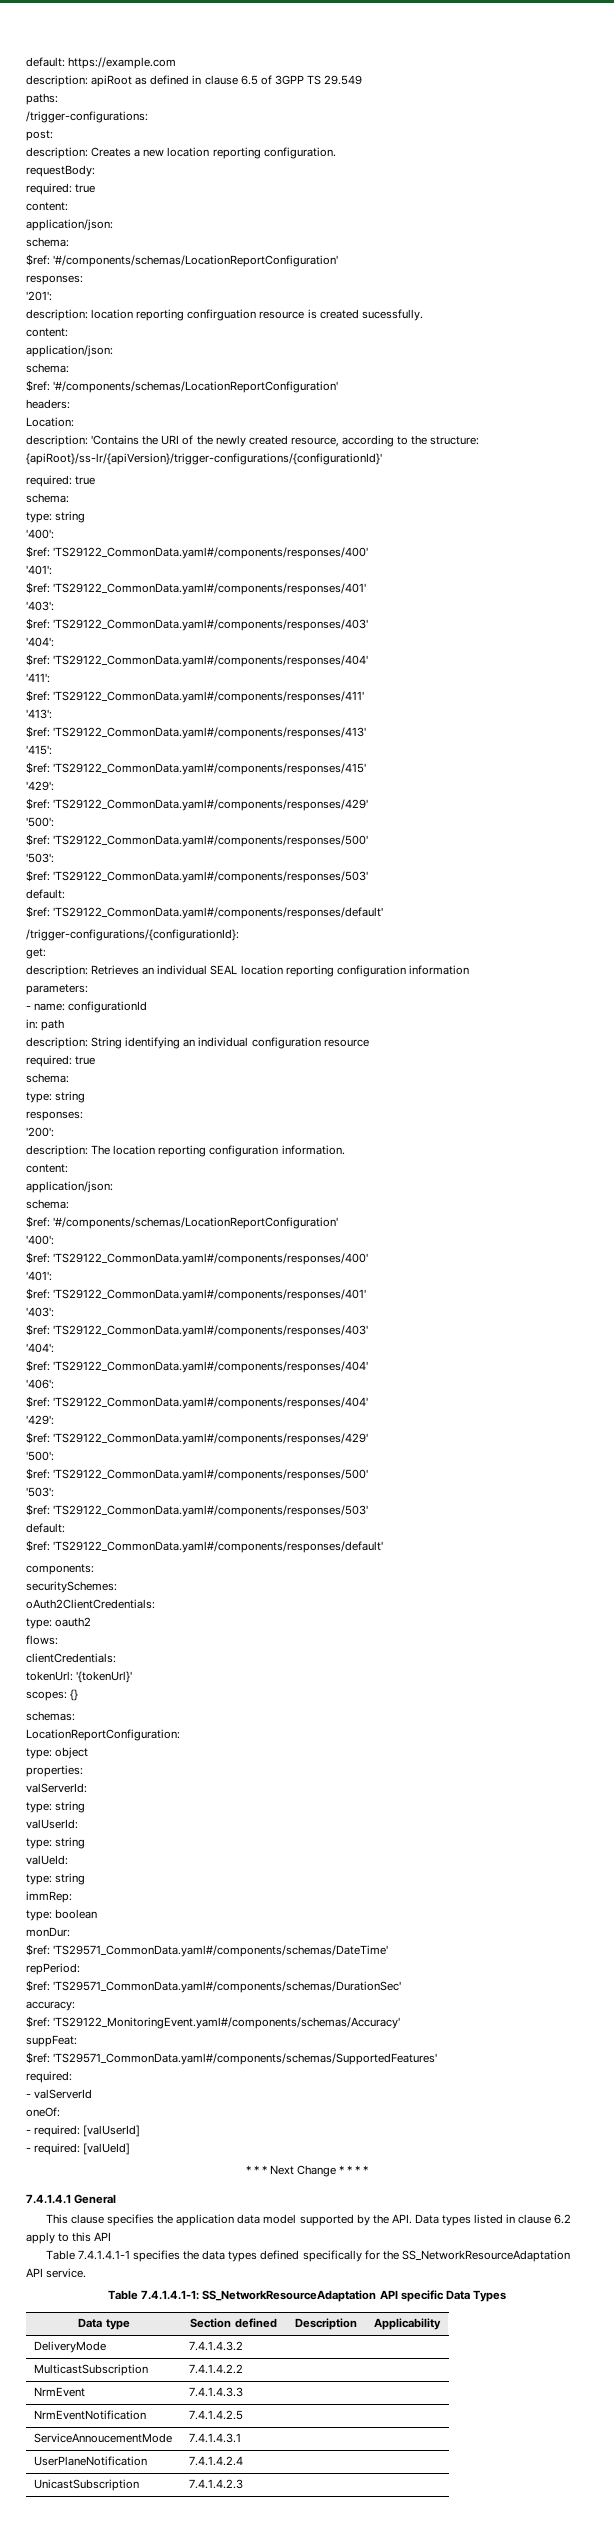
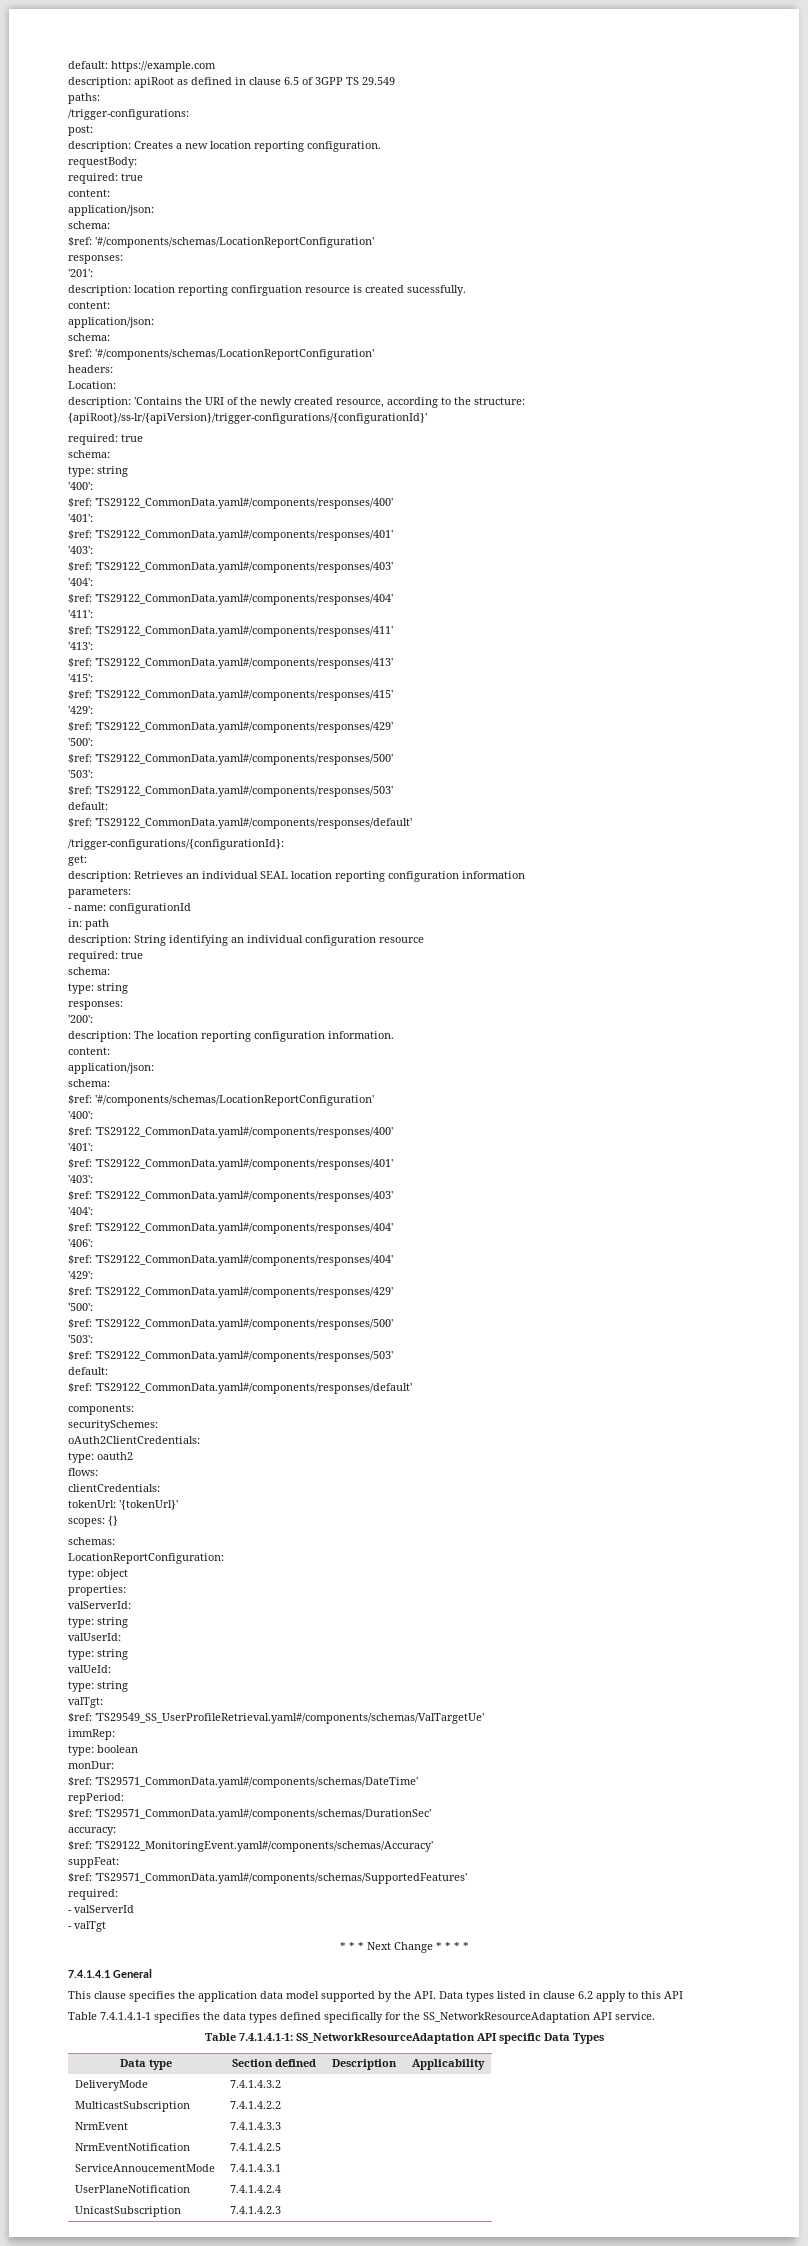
(86, 1879) none -> [68,1697,103,1708] [68,1713,484,1724] // valTgt: // $ref: 'TS29549_SS_UserProfileRetrieval.yaml#/components/schemas/ValTargetUe'
[26,2107,60,2117] [26,2125,141,2137] [26,2143,131,2155] // oneOf: // - required: [valUserId] // - required: [valUeId] -> [68,1921,106,1932] // - valTgt

